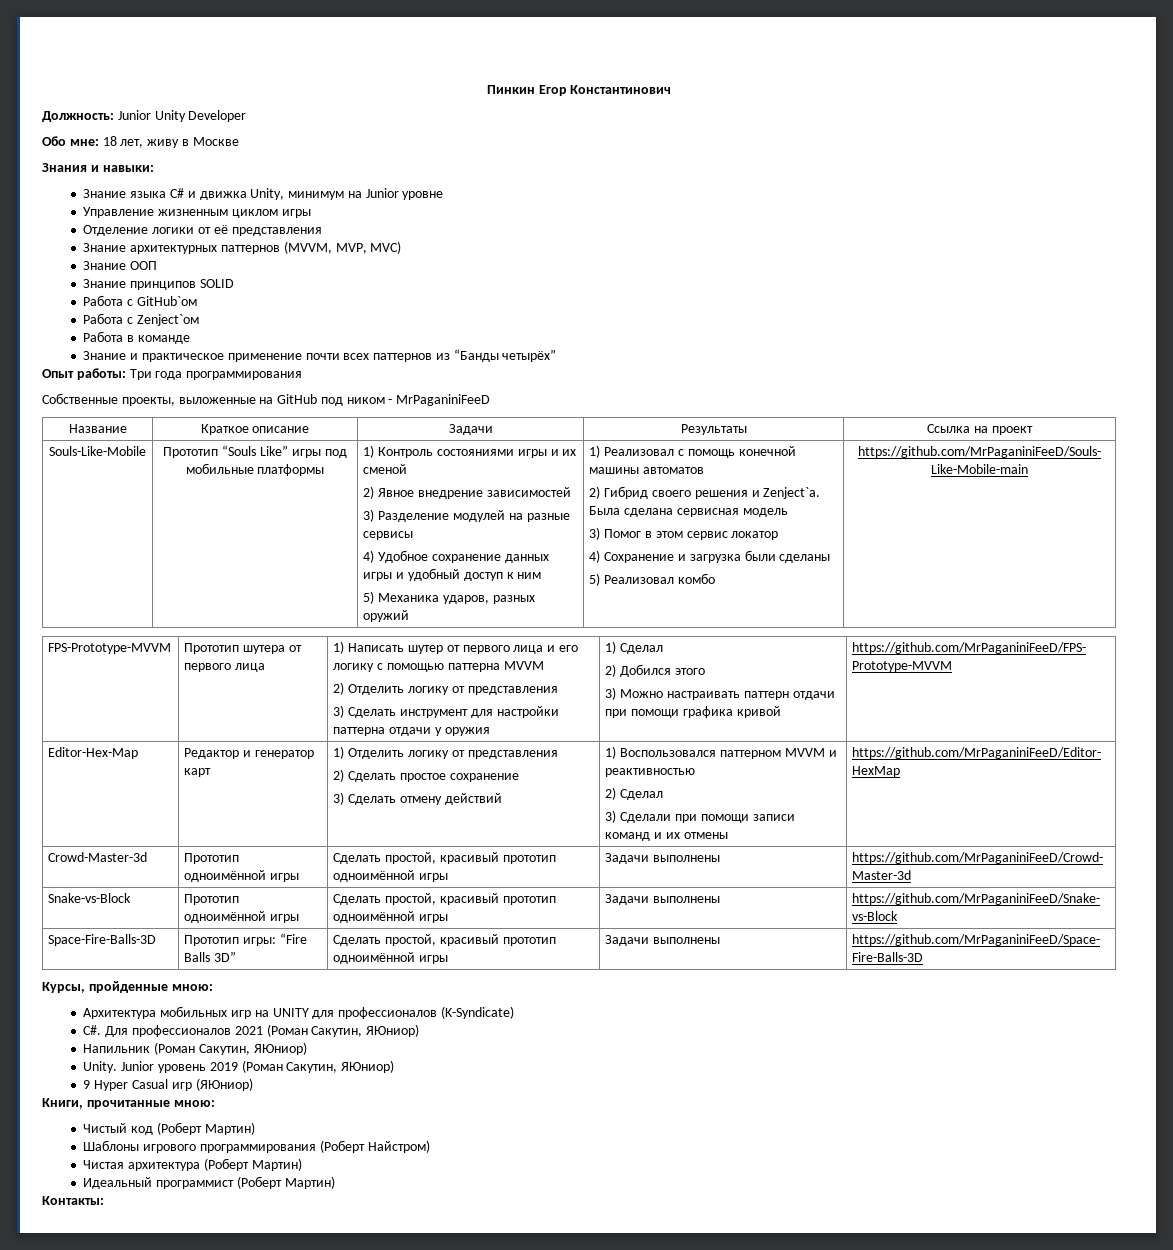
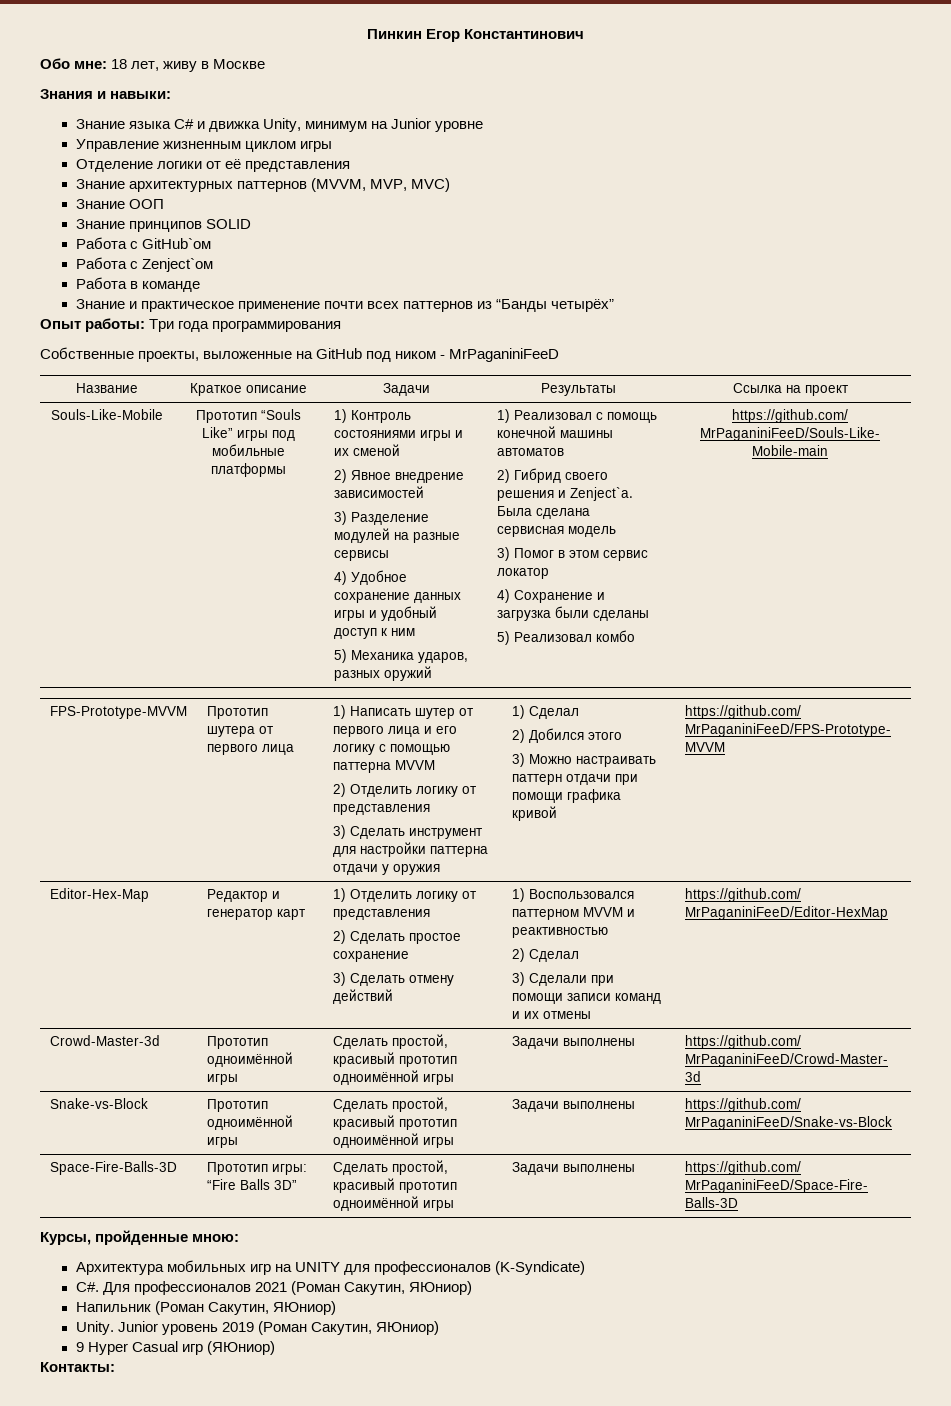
[42,110,247,122] // Должность: Junior Unity Developer -> (585, 34) none
[42,1098,215,1109] [83,1122,255,1135] [83,1140,430,1153] [83,1158,302,1171] [83,1176,335,1189] // Книги, прочитанные мною: // Чистый код (Роберт Мартин) // Шаблоны игрового программирования (Роберт Найстром) // Чистая архитектура (Роберт Мартин) // Идеальный программист (Роберт Мартин) -> (275, 1348) none

